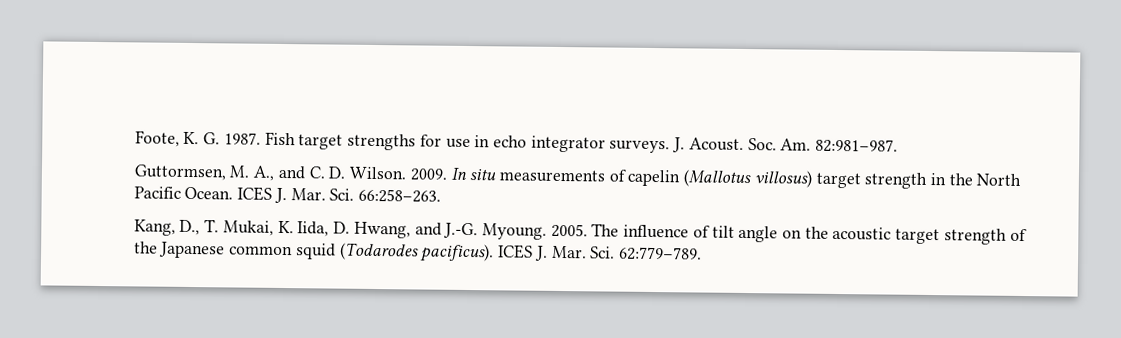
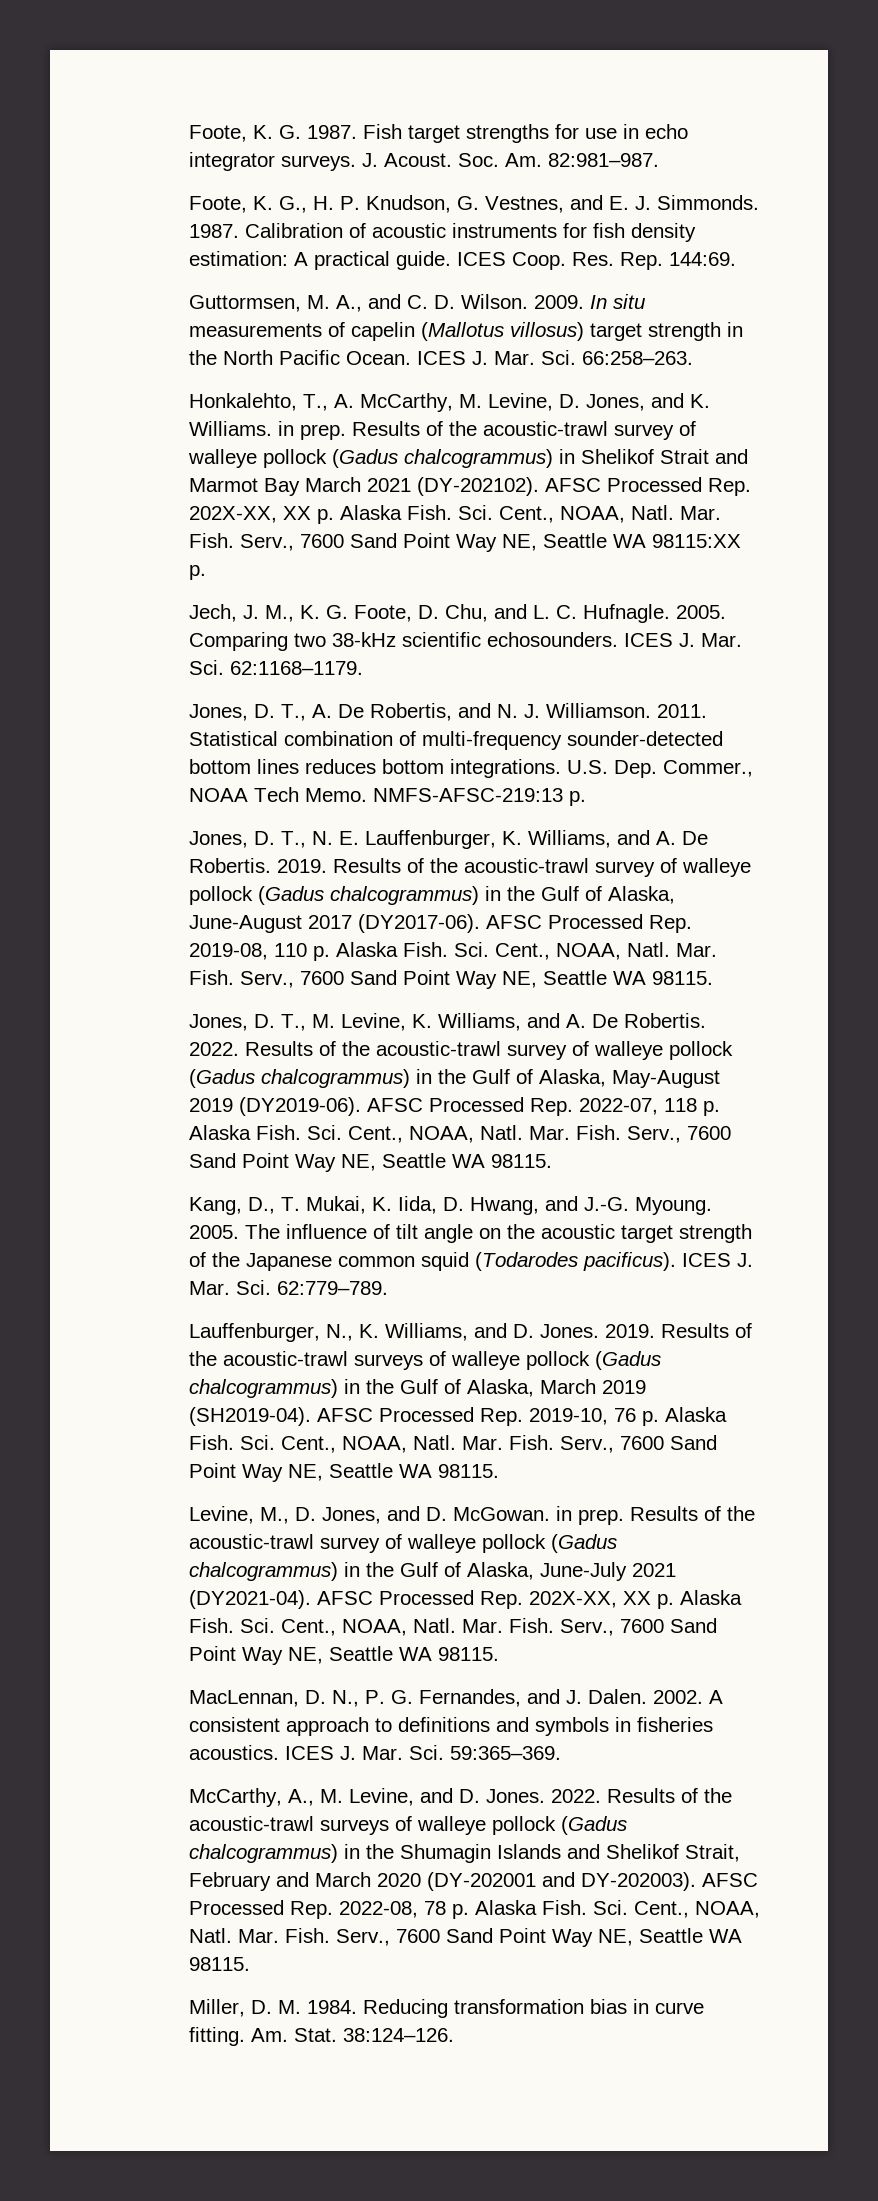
(899, 145) none -> [189,195,760,213] [189,223,697,242] [189,251,737,270] // Foote, K. G., H. P. Knudson, G. Vestnes, and E. J. Simmonds. 1987. Calibration of acoustic instruments for fish density estimation: A practical guide. ICES Coop. Res. Rep. 144:69.
(442, 195) none -> [189,393,711,412] [189,421,697,440] [188,449,749,468] [189,477,752,496] [189,505,722,524] [189,533,742,552] [189,565,207,580] [189,604,727,623] [189,632,743,651] [189,660,364,675] [189,703,708,721] [189,731,724,750] [189,759,754,778] [189,787,587,806] [189,830,709,849] [189,858,752,877] [189,886,676,905] [189,914,693,933] [189,942,718,961] [189,970,714,989] [189,1013,707,1031] [189,1041,734,1060] [189,1069,721,1088] [189,1097,721,1116] [189,1125,732,1143] [189,1153,553,1172] // Honkalehto, T., A. McCarthy, M. Levine, D. Jones, and K. Williams. in prep. Results of the acoustic-trawl survey of walleye pollock (Gadus chalcogrammus) in Shelikof Strait and Marmot Bay March 2021 (DY-202102). AFSC Processed Rep. 202X-XX, XX p. Alaska Fish. Sci. Cent., NOAA, Natl. Mar. Fish. Serv., 7600 Sand Point Way NE, Seattle WA 98115:XX p. // Jech, J. M., K. G. Foote, D. Chu, and L. C. Hufnagle. 2005. Comparing two 38-kHz scientific echosounders. ICES J. Mar. Sci. 62:1168–1179. // Jones, D. T., A. De Robertis, and N. J. Williamson. 2011. Statistical combination of multi-frequency sounder-detected bottom lines reduces bottom integrations. U.S. Dep. Commer., NOAA Tech Memo. NMFS-AFSC-219:13 p. // Jones, D. T., N. E. Lauffenburger, K. Williams, and A. De Robertis. 2019. Results of the acoustic-trawl survey of walleye pollock (Gadus chalcogrammus) in the Gulf of Alaska, June-August 2017 (DY2017-06). AFSC Processed Rep. 2019-08, 110 p. Alaska Fish. Sci. Cent., NOAA, Natl. Mar. Fish. Serv., 7600 Sand Point Way NE, Seattle WA 98115. // Jones, D. T., M. Levine, K. Williams, and A. De Robertis. 2022. Results of the acoustic-trawl survey of walleye pollock (Gadus chalcogrammus) in the Gulf of Alaska, May-August 2019 (DY2019-06). AFSC Processed Rep. 2022-07, 118 p. Alaska Fish. Sci. Cent., NOAA, Natl. Mar. Fish. Serv., 7600 Sand Point Way NE, Seattle WA 98115.
(702, 253) none -> [189,1323,753,1342] [189,1351,662,1370] [189,1379,647,1398] [189,1407,728,1426] [189,1435,718,1453] [189,1463,500,1482] [189,1506,756,1525] [189,1534,618,1553] [189,1562,677,1581] [189,1590,743,1609] [189,1618,718,1636] [189,1646,500,1665] [189,1689,724,1707] [189,1717,714,1736] [189,1745,562,1760] [189,1788,733,1807] [189,1816,628,1835] [189,1844,741,1863] [189,1872,759,1891] [189,1900,761,1919] [189,1928,743,1947] [189,1957,251,1971] [189,1999,705,2018] [189,2027,455,2046] // Lauffenburger, N., K. Williams, and D. Jones. 2019. Results of the acoustic-trawl surveys of walleye pollock (Gadus chalcogrammus) in the Gulf of Alaska, March 2019 (SH2019-04). AFSC Processed Rep. 2019-10, 76 p. Alaska Fish. Sci. Cent., NOAA, Natl. Mar. Fish. Serv., 7600 Sand Point Way NE, Seattle WA 98115. // Levine, M., D. Jones, and D. McGowan. in prep. Results of the acoustic-trawl survey of walleye pollock (Gadus chalcogrammus) in the Gulf of Alaska, June-July 2021 (DY2021-04). AFSC Processed Rep. 202X-XX, XX p. Alaska Fish. Sci. Cent., NOAA, Natl. Mar. Fish. Serv., 7600 Sand Point Way NE, Seattle WA 98115. // MacLennan, D. N., P. G. Fernandes, and J. Dalen. 2002. A consistent approach to definitions and symbols in fisheries acoustics. ICES J. Mar. Sci. 59:365–369. // McCarthy, A., M. Levine, and D. Jones. 2022. Results of the acoustic-trawl surveys of walleye pollock (Gadus chalcogrammus) in the Shumagin Islands and Shelikof Strait, February and March 2020 (DY-202001 and DY-202003). AFSC Processed Rep. 2022-08, 78 p. Alaska Fish. Sci. Cent., NOAA, Natl. Mar. Fish. Serv., 7600 Sand Point Way NE, Seattle WA 98115. // Miller, D. M. 1984. Reducing transformation bias in curve fitting. Am. Stat. 38:124–126.

